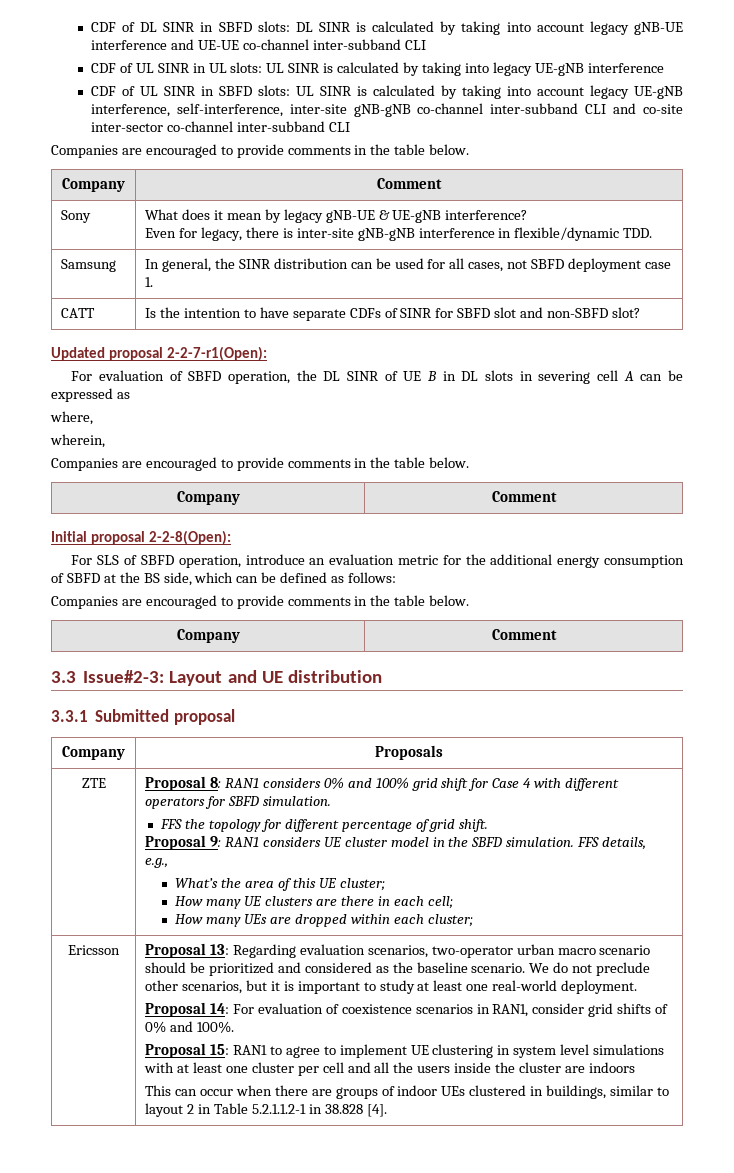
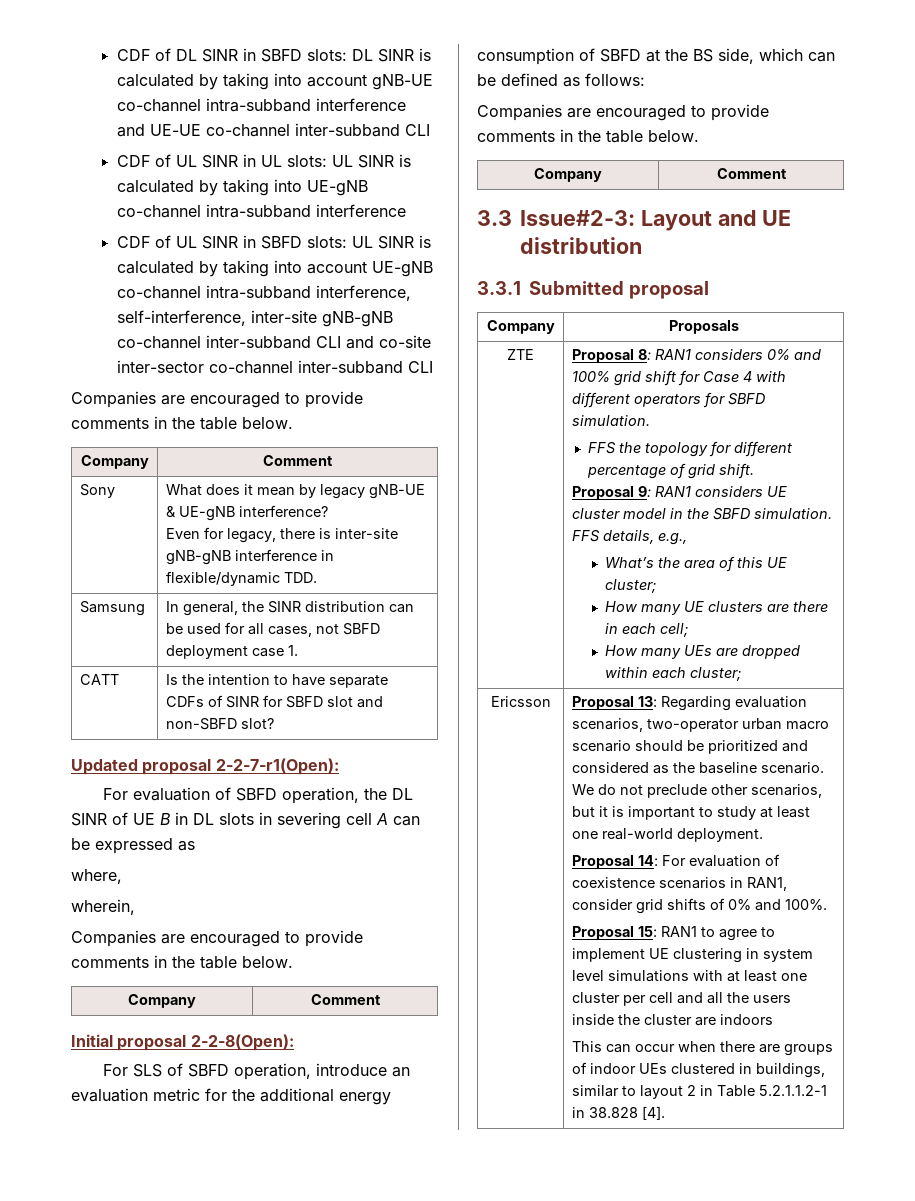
[589,21,683,35] legacy gNB-UE -> [371,74,433,90] [116,98,311,112] gNB-UE co-channel intra-subband
[492,62,584,76] legacy UE-gNB -> [306,180,368,196] [116,204,311,218] UE-gNB co-channel intra-subband
[589,85,683,99] legacy UE-gNB -> [371,261,433,277] [116,285,311,299] UE-gNB co-channel intra-subband

